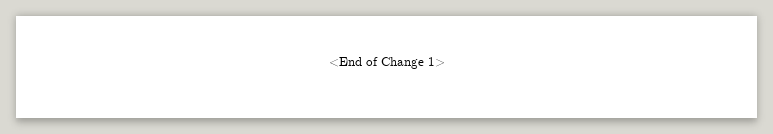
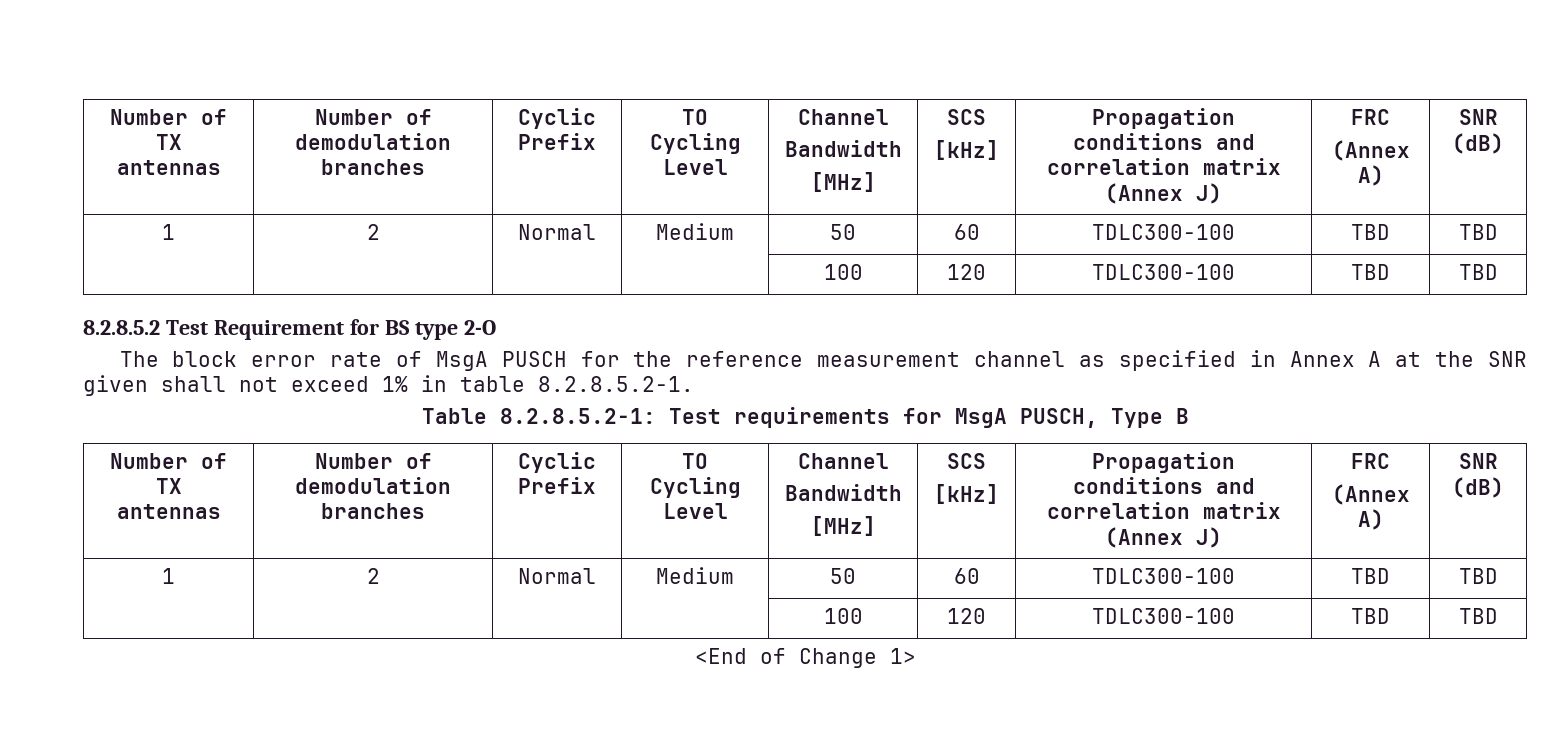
(328, 62) none -> [110,109,227,125] [155,134,182,150] [116,160,221,175] [314,109,432,125] [295,133,451,150] [321,159,425,175] [518,108,596,129] [518,133,596,150] [682,109,708,125] [649,133,741,154] [662,159,728,175] [797,109,889,125] [784,140,902,157] [810,172,876,192] [947,109,986,125] [934,140,999,160] [1092,108,1235,129] [1072,133,1255,150] [1046,158,1281,175] [1105,183,1222,204] [1351,109,1390,125] [1331,140,1410,161] [1357,165,1384,186] [1458,109,1498,125] [1452,133,1504,154] [162,224,175,240] [366,224,380,240] [518,224,596,240] [656,223,734,240] [830,224,856,240] [953,224,980,240] [1092,224,1235,240] [1351,224,1390,240] [1458,224,1498,240] [823,264,863,280] [947,264,986,280] [1092,264,1235,280] [1351,264,1390,280] [1458,264,1498,280] [83,319,496,340] [119,350,1527,371] [83,375,694,396] [421,407,1189,428] [110,453,227,469] [155,478,182,494] [116,504,221,519] [314,453,432,469] [295,477,451,494] [321,503,425,519] [518,452,596,473] [518,477,596,494] [682,453,708,469] [649,477,741,498] [662,503,728,519] [797,453,889,469] [784,484,902,501] [810,516,876,536] [947,453,986,469] [934,484,999,504] [1092,452,1235,473] [1072,477,1255,494] [1046,502,1281,519] [1105,527,1222,548] [1351,453,1390,469] [1331,484,1410,505] [1357,509,1384,530] [1458,453,1498,469] [1452,477,1504,498] [162,568,175,584] [366,568,380,584] [518,568,596,584] [656,567,734,584] [830,568,856,584] [953,568,980,584] [1092,568,1235,584] [1351,568,1390,584] [1458,568,1498,584] [823,608,863,624] [947,608,986,624] [1092,608,1235,624] [1351,608,1390,624] [1458,608,1498,624] Number of TX antennas | Number of demodulation branches | Cyclic Prefix | TO Cycling Level | Channel // Bandwidth // [MHz] | SCS // [kHz] | Propagation conditions and correlation matrix (Annex J) | FRC // (Annex A) | SNR (dB) // 1 | 2 | Normal | Medium | 50 | 60 | TDLC300-100 | TBD | TBD // | | | | 100 | 120 | TDLC300-100 | TBD | TBD // 8.2.8.5.2 Test Requirement for BS type 2-O // The block error rate of MsgA PUSCH for the reference measurement channel as specified in Annex A at the SNR given shall not exceed 1% in table 8.2.8.5.2-1. // Table 8.2.8.5.2-1: Test requirements for MsgA PUSCH, Type B // Number of TX antennas | Number of demodulation branches | Cyclic Prefix | TO Cycling Level | Channel // Bandwidth // [MHz] | SCS // [kHz] | Propagation conditions and correlation matrix (Annex J) | FRC // (Annex A) | SNR (dB) // 1 | 2 | Normal | Medium | 50 | 60 | TDLC300-100 | TBD | TBD // | | | | 100 | 120 | TDLC300-100 | TBD | TBD //

